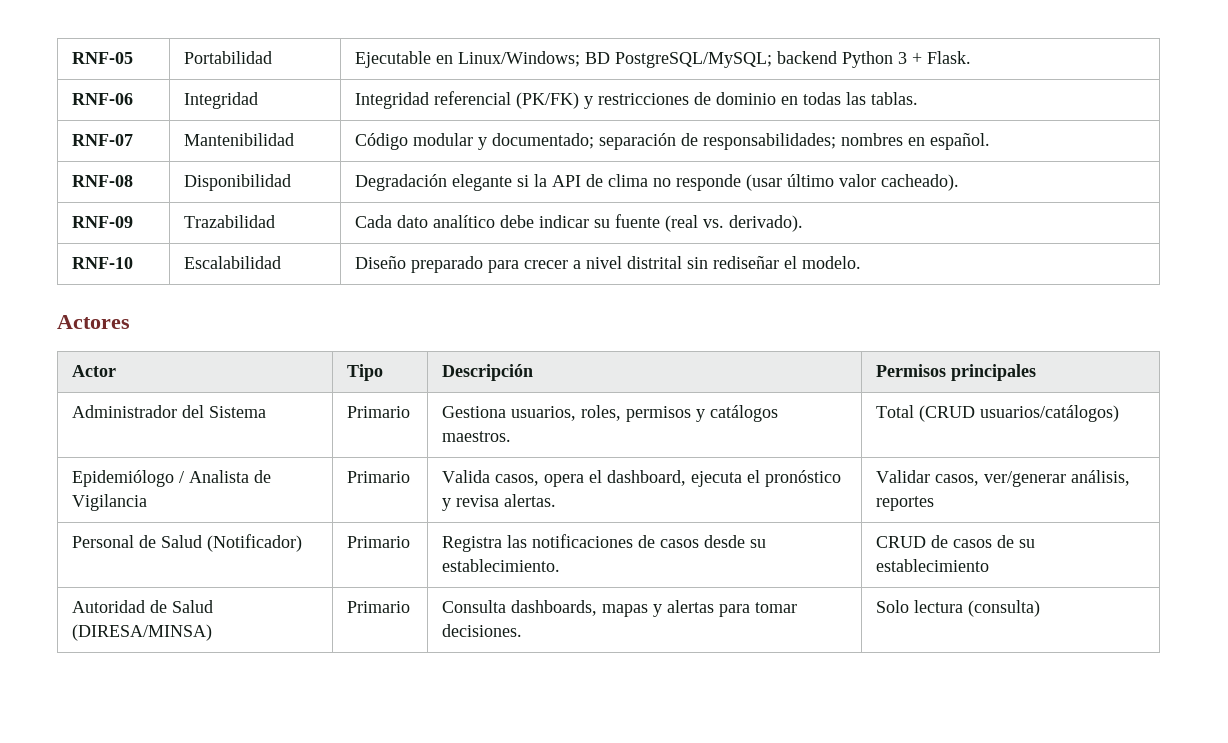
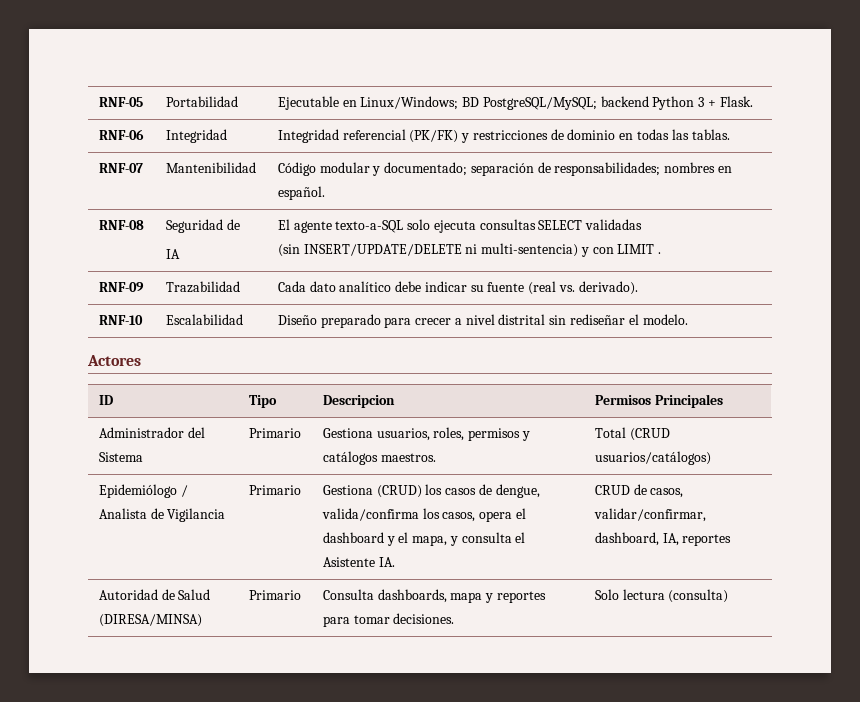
[184,174,292,191] [355,174,960,191] Disponibilidad | Degradación elegante si la API de clima no responde (usar último valor cacheado). -> [165,219,240,233] [165,249,180,259] [277,219,643,233] [277,243,662,257] Seguridad de // IA | El agente texto-a-SQL solo ejecuta consultas SELECT validadas // (sin INSERT/UPDATE/DELETE ni multi-sentencia) y con LIMIT .
[72,365,117,377] Actor -> [98,395,113,405] ID
[442,364,534,381] Descripción -> [322,395,395,408] Descripcion
[951,364,1037,381] principales -> [654,394,723,408] Principales
[442,470,842,487] [442,494,557,511] [876,470,1131,487] [876,496,935,511] [72,534,303,552] [347,536,411,548] [442,534,767,552] [442,559,561,572] [876,535,1036,548] [876,559,990,572] Valida casos, opera el dashboard, ejecuta el pronóstico y revisa alertas. | Validar casos, ver/generar análisis, reportes // Personal de Salud (Notificador) | Primario | Registra las notificaciones de casos desde su establecimiento. | CRUD de casos de su establecimiento -> [322,484,540,498] [321,508,526,522] [322,532,526,546] [322,557,395,567] [594,484,684,498] [593,508,706,522] [594,532,732,546] Gestiona (CRUD) los casos de dengue, valida/confirma los casos, opera el dashboard y el mapa, y consulta el Asistente IA. | CRUD de casos, validar/confirmar, dashboard, IA, reportes
[602,600,715,617] mapas y alertas -> [450,591,546,603] mapa y reportes

